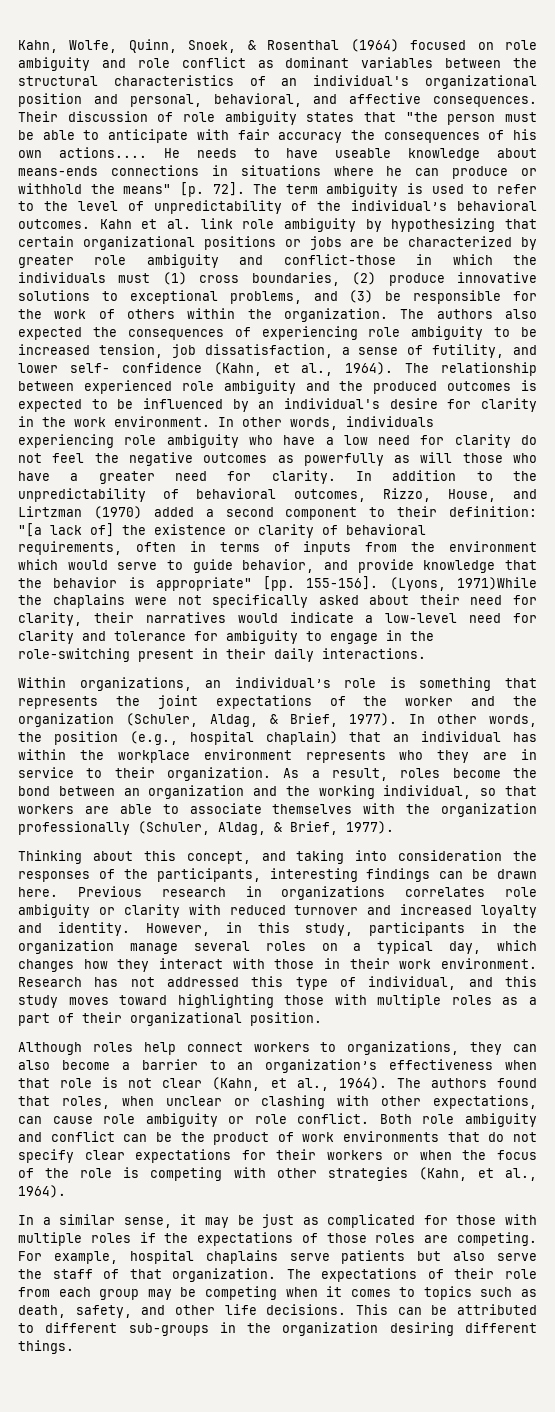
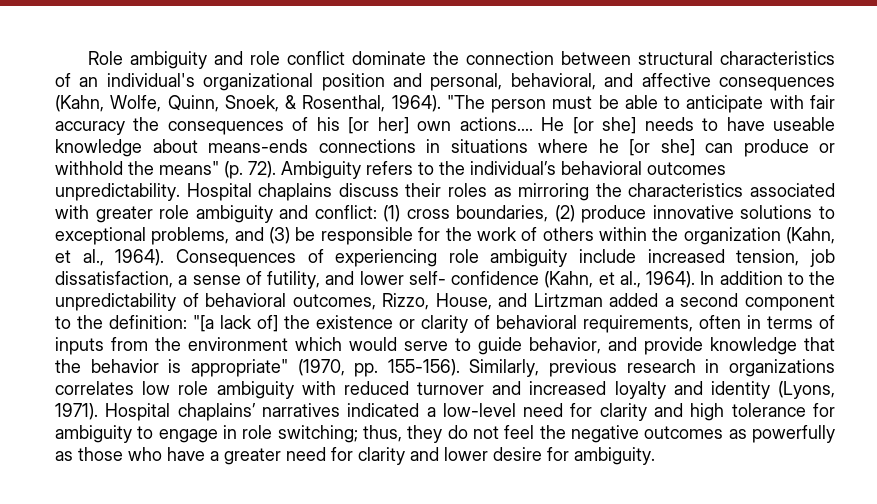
[18,39,538,53] [18,57,537,71] Kahn, Wolfe, Quinn, Snoek, & Rosenthal (1964) focused on role ambiguity and role conflict as dominant variables between the -> [88,51,632,69] Role ambiguity and role conflict dominate the connection between
[432,96,537,107] [18,111,438,125] consequences. Their discussion of role ambiguity states that "the -> [718,77,835,91] [55,95,485,112] consequences (Kahn, Wolfe, Quinn, Snoek, & Rosenthal, 1964). "The
(537, 134) none -> [348,117,409,134] [or her]
(180, 153) none -> [572,117,637,134] [or she]
(403, 171) none -> [629,139,695,156] [or she]
[179,182,537,197] [18,200,537,214] [18,218,537,232] [18,236,537,250] [18,254,537,268] [18,272,151,283] [p. 72]. The term ambiguity is used to refer to the level of unpredictability of the individual’s behavioral outcomes. Kahn et al. link role ambiguity by hypothesizing that certain organizational positions or jobs are be characterized by greater role ambiguity and conflict-those in which the individuals must -> [224,161,726,179] [55,183,836,201] [55,205,377,223] (p. 72). Ambiguity refers to the individual’s behavioral outcomes unpredictability. Hospital chaplains discuss their roles as mirroring the characteristics associated with greater role ambiguity and conflict:
[284,308,537,322] [18,327,224,340] organization. The authors also expected the consequences -> [683,227,835,245] [55,249,296,267] organization (Kahn, et al., 1964). Consequences
[494,327,537,337] to be -> [579,249,637,263] include
[405,362,537,376] [18,380,537,394] [18,398,537,412] [18,416,434,430] [18,434,538,448] [18,452,537,466] [18,470,336,484] The relationship between experienced role ambiguity and the produced outcomes is expected to be influenced by an individual's desire for clarity in the work environment. In other words, individuals experiencing role ambiguity who have a low need for clarity do not feel the negative outcomes as powerfully as will those who have a greater need for clarity. -> (695, 279) none
[93,506,142,519] (1970) -> (603, 300) none
[397,506,438,517] their -> [77,315,103,329] the
[263,576,537,591] [18,594,537,608] [18,612,537,626] [18,630,434,644] [18,648,426,662] [18,677,537,691] [18,695,537,709] [18,713,537,727] [18,731,537,745] [18,749,537,763] [18,767,537,781] [18,785,537,799] [18,803,537,817] [18,821,394,835] [18,850,537,864] [18,868,537,882] [18,886,142,897] [pp. 155-156]. (Lyons, 1971)While the chaplains were not specifically asked about their need for clarity, their narratives would indicate a low-level need for clarity and tolerance for ambiguity to engage in the role-switching present in their daily interactions. // Within organizations, an individual’s role is something that represents the joint expectations of the worker and the organization (Schuler, Aldag, & Brief, 1977). In other words, the position (e.g., hospital chaplain) that an individual has within the workplace environment represents who they are in service to their organization. As a result, roles become the bond between an organization and the working individual, so that workers are able to associate themselves with the organization professionally (Schuler, Aldag, & Brief, 1977). // Thinking about this concept, and taking into consideration the responses of the participants, interesting findings can be drawn here. Previous -> [297,359,618,377] (1970, pp. 155-156). Similarly, previous
[505,887,537,897] [18,904,180,918] role ambiguity or clarity -> [142,381,294,399] low role ambiguity
[57,922,537,936] [18,940,537,954] [18,958,537,972] [18,976,537,990] [18,994,537,1008] [18,1012,322,1026] [18,1041,537,1055] [18,1059,537,1073] [18,1077,537,1091] [18,1095,537,1109] [18,1113,537,1127] [18,1131,537,1145] [18,1149,537,1163] [18,1167,538,1181] [18,1185,66,1198] [18,1214,537,1228] [18,1232,537,1246] [18,1250,537,1264] [18,1268,537,1282] [18,1286,537,1300] [18,1304,537,1318] [18,1322,537,1336] [18,1340,74,1354] identity. However, in this study, participants in the organization manage several roles on a typical day, which changes how they interact with those in their work environment. Research has not addressed this type of individual, and this study moves toward highlighting those with multiple roles as a part of their organizational position. // Although roles help connect workers to organizations, they can also become a barrier to an organization’s effectiveness when that role is not clear (Kahn, et al., 1964). The authors found that roles, when unclear or clashing with other expectations, can cause role ambiguity or role conflict. Both role ambiguity and conflict can be the product of work environments that do not specify clear expectations for their workers or when the focus of the role is competing with other strategies (Kahn, et al., 1964). // In a similar sense, it may be just as complicated for those with multiple roles if the expectations of those roles are competing. For example, hospital chaplains serve patients but also serve the staff of that organization. The expectations of their role from each group may be competing when it comes to topics such as death, safety, and other life decisions. This can be attributed to different sub-groups in the organization desiring different things. -> [710,381,835,399] [55,403,835,421] [55,425,835,443] [55,447,655,465] identity (Lyons, 1971). Hospital chaplains’ narratives indicated a low-level need for clarity and high tolerance for ambiguity to engage in role switching; thus, they do not feel the negative outcomes as powerfully as those who have a greater need for clarity and lower desire for ambiguity.

